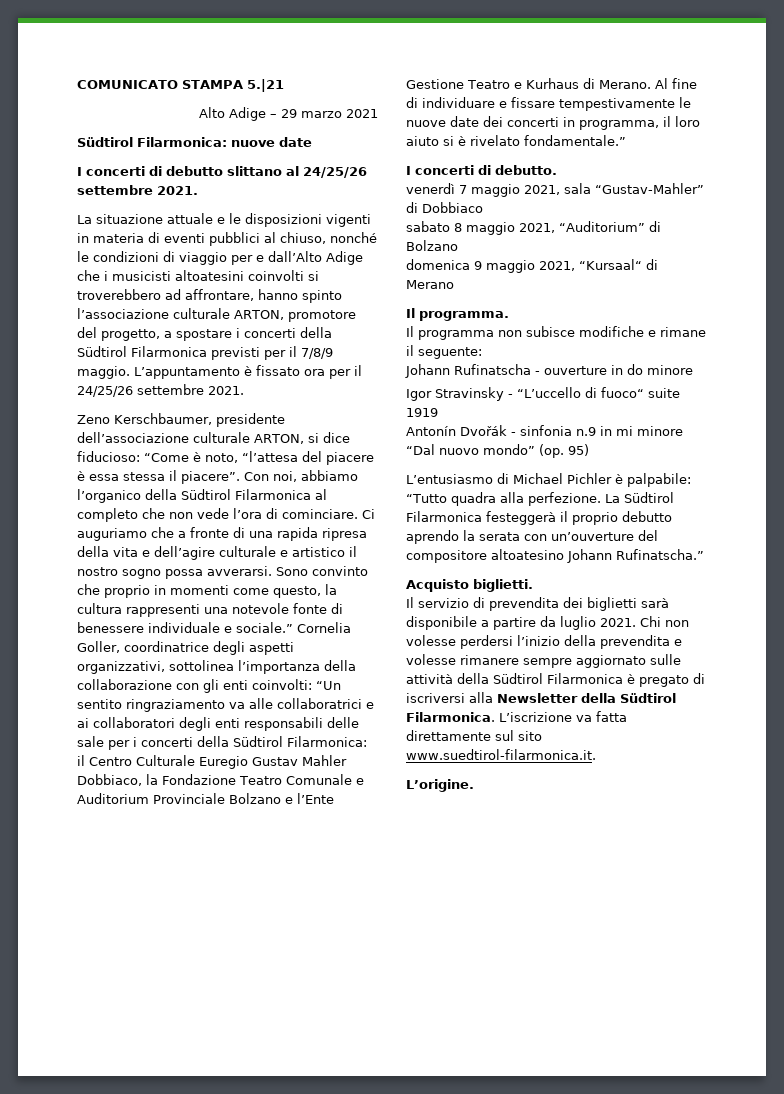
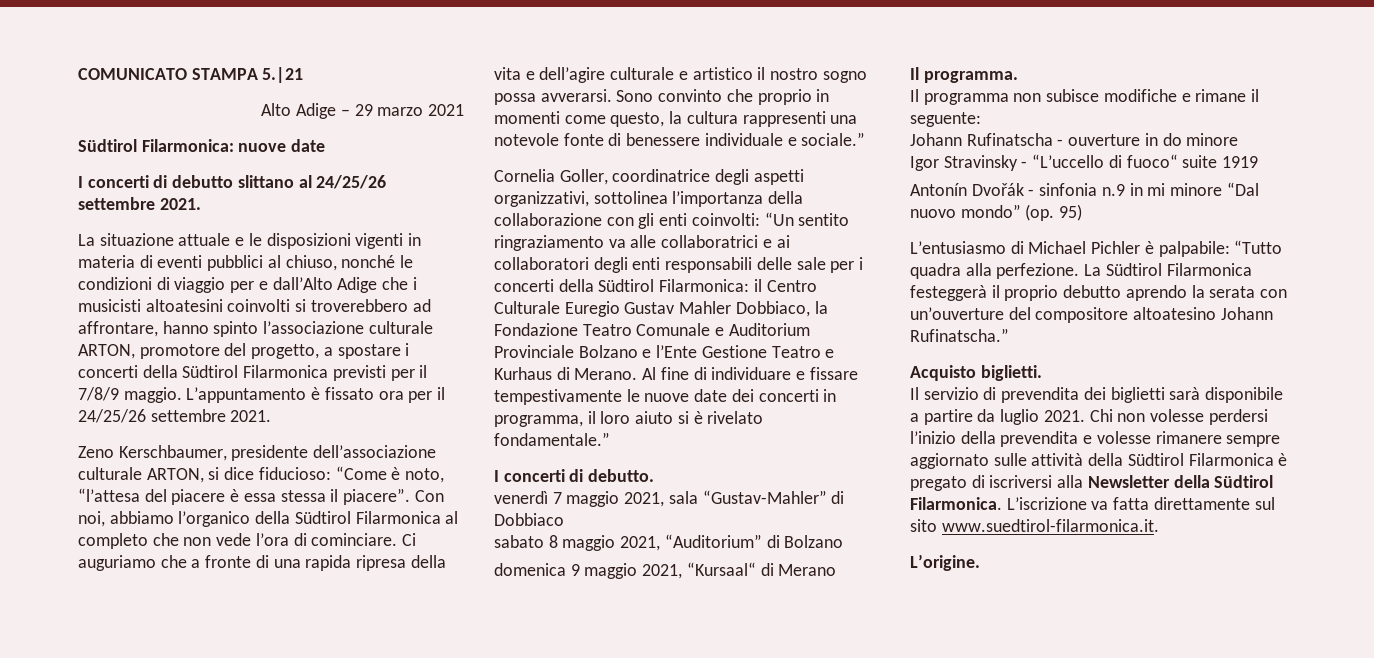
(293, 627) none -> (866, 139) //

